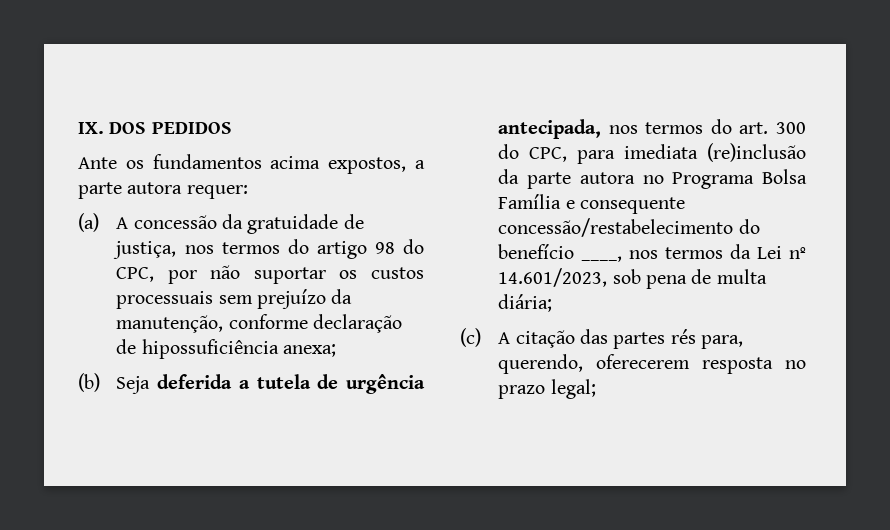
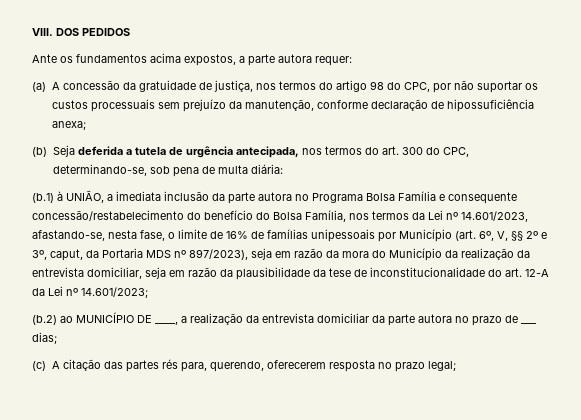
[78,122,104,134] IX. -> [32,28,53,36] VIII.
[577,143,806,164] para imediata (re)inclusão -> [52,164,283,177] [32,190,209,203] determinando-se, sob pena de multa diária: // (b.1) à UNIÃO, a imediata inclusão
[581,256,623,262] ____, -> [256,210,346,222] do Bolsa Família,
[612,269,767,289] [498,294,553,312] sob pena de multa diária; -> [32,229,547,242] [32,248,530,261] [32,267,549,280] [32,286,148,298] [32,312,518,326] [521,323,537,324] [32,332,57,344] afastando-se, nesta fase, o limite de 16% de famílias unipessoais por Município (art. 6º, V, §§ 2º e 3º, caput, da Portaria MDS nº 897/2023), seja em razão da mora do Município da realização da entrevista domiciliar, seja em razão da plausibilidade da tese de inconstitucionalidade do art. 12-A da Lei nº 14.601/2023; // (b.2) ao MUNICÍPIO DE ____, a realização da entrevista domiciliar da parte autora no prazo de ___ dias;

